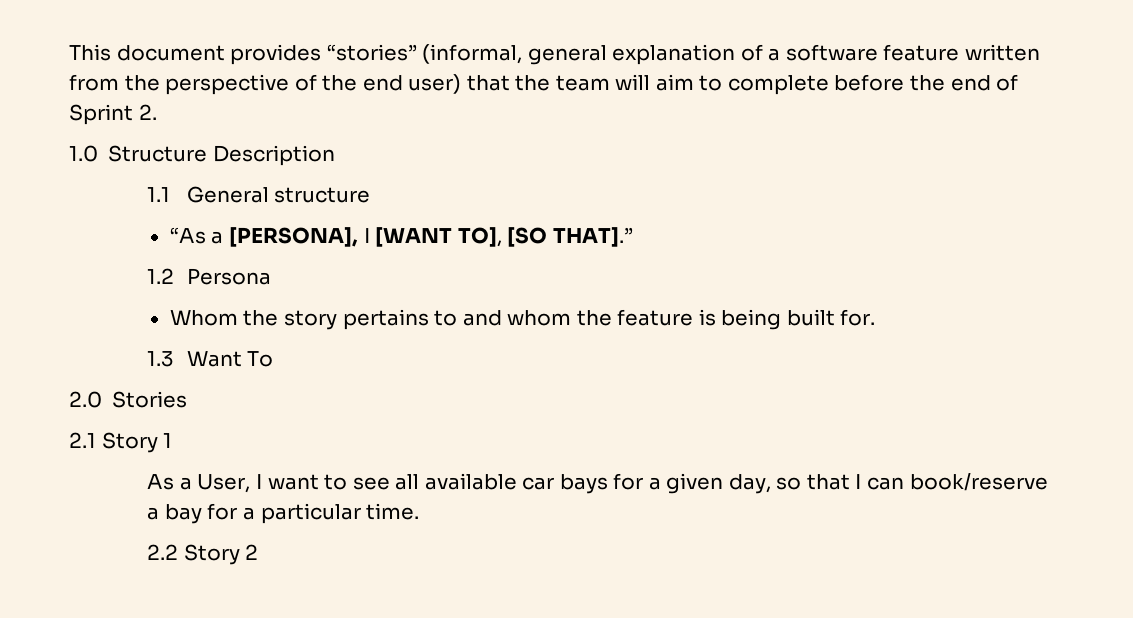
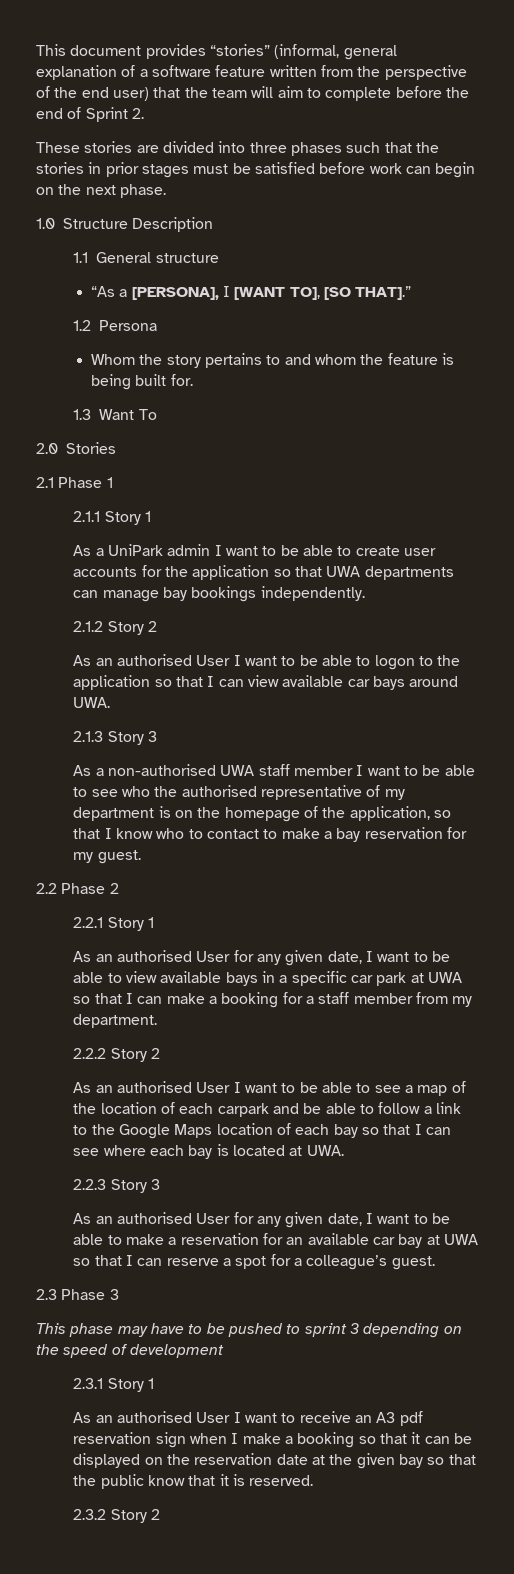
(157, 112) none -> [36,141,439,156] [36,162,476,178] [36,184,166,198] // These stories are divided into three phases such that the stories in prior stages must be satisfied before work can begin on the next phase.
(96, 440) none -> [58,477,113,488] [73,511,101,522] Phase 1 // 2.1.1
[197,473,1048,494] [147,503,420,524] [147,544,179,560] User, I want to see all available car bays for a given day, so that I can book/reserve a bay for a particular time. // 2.2 -> [108,544,436,556] [73,565,454,580] [73,586,365,602] [73,621,158,635] [73,654,461,670] [73,675,459,690] [73,697,111,708] [73,731,158,745] [73,764,475,776] [73,785,405,800] [73,806,451,822] [73,827,467,842] [73,850,141,864] [36,883,119,894] [73,917,155,931] [73,950,450,966] [73,971,462,986] [73,992,473,1008] [73,1014,158,1028] [73,1048,161,1062] [73,1081,466,1096] [73,1102,461,1117] [73,1123,451,1139] [73,1144,344,1159] [73,1179,161,1193] [73,1212,450,1228] [73,1233,478,1248] [73,1254,435,1270] [36,1289,119,1300] [36,1323,462,1338] [36,1344,224,1358] [73,1378,155,1392] [73,1411,423,1426] [73,1432,472,1448] [73,1453,476,1469] [73,1474,314,1489] [73,1509,107,1520] UniPark admin I want to be able to create user accounts for the application so that UWA departments can manage bay bookings independently. // 2.1.2 Story 2 // As an authorised User I want to be able to logon to the application so that I can view available car bays around UWA. // 2.1.3 Story 3 // As a non-authorised UWA staff member I want to be able to see who the authorised representative of my department is on the homepage of the application, so that I know who to contact to make a bay reservation for my guest. // 2.2 Phase 2 // 2.2.1 Story 1 // As an authorised User for any given date, I want to be able to view available bays in a specific car park at UWA so that I can make a booking for a staff member from my department. // 2.2.2 Story 2 // As an authorised User I want to be able to see a map of the location of each carpark and be able to follow a link to the Google Maps location of each bay so that I can see where each bay is located at UWA. // 2.2.3 Story 3 // As an authorised User for any given date, I want to be able to make a reservation for an available car bay at UWA so that I can reserve a spot for a colleague’s guest. // 2.3 Phase 3 // This phase may have to be pushed to sprint 3 depending on the speed of development // 2.3.1 Story 1 // As an authorised User I want to receive an A3 pdf reservation sign when I make a booking so that it can be displayed on the reservation date at the given bay so that the public know that it is reserved. // 2.3.2

